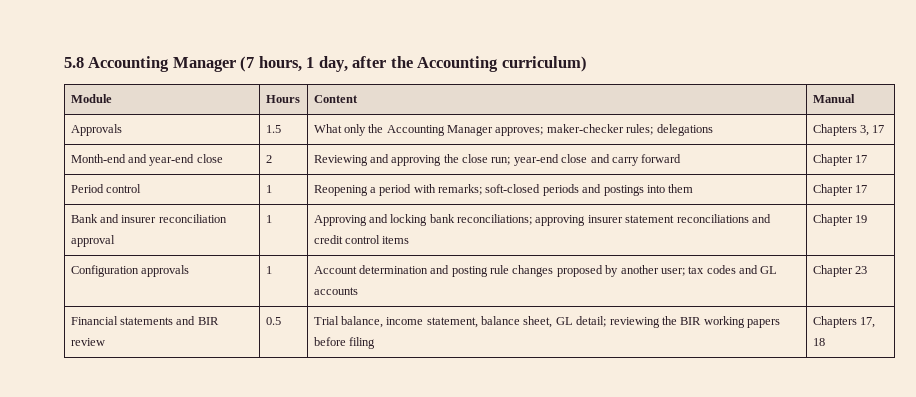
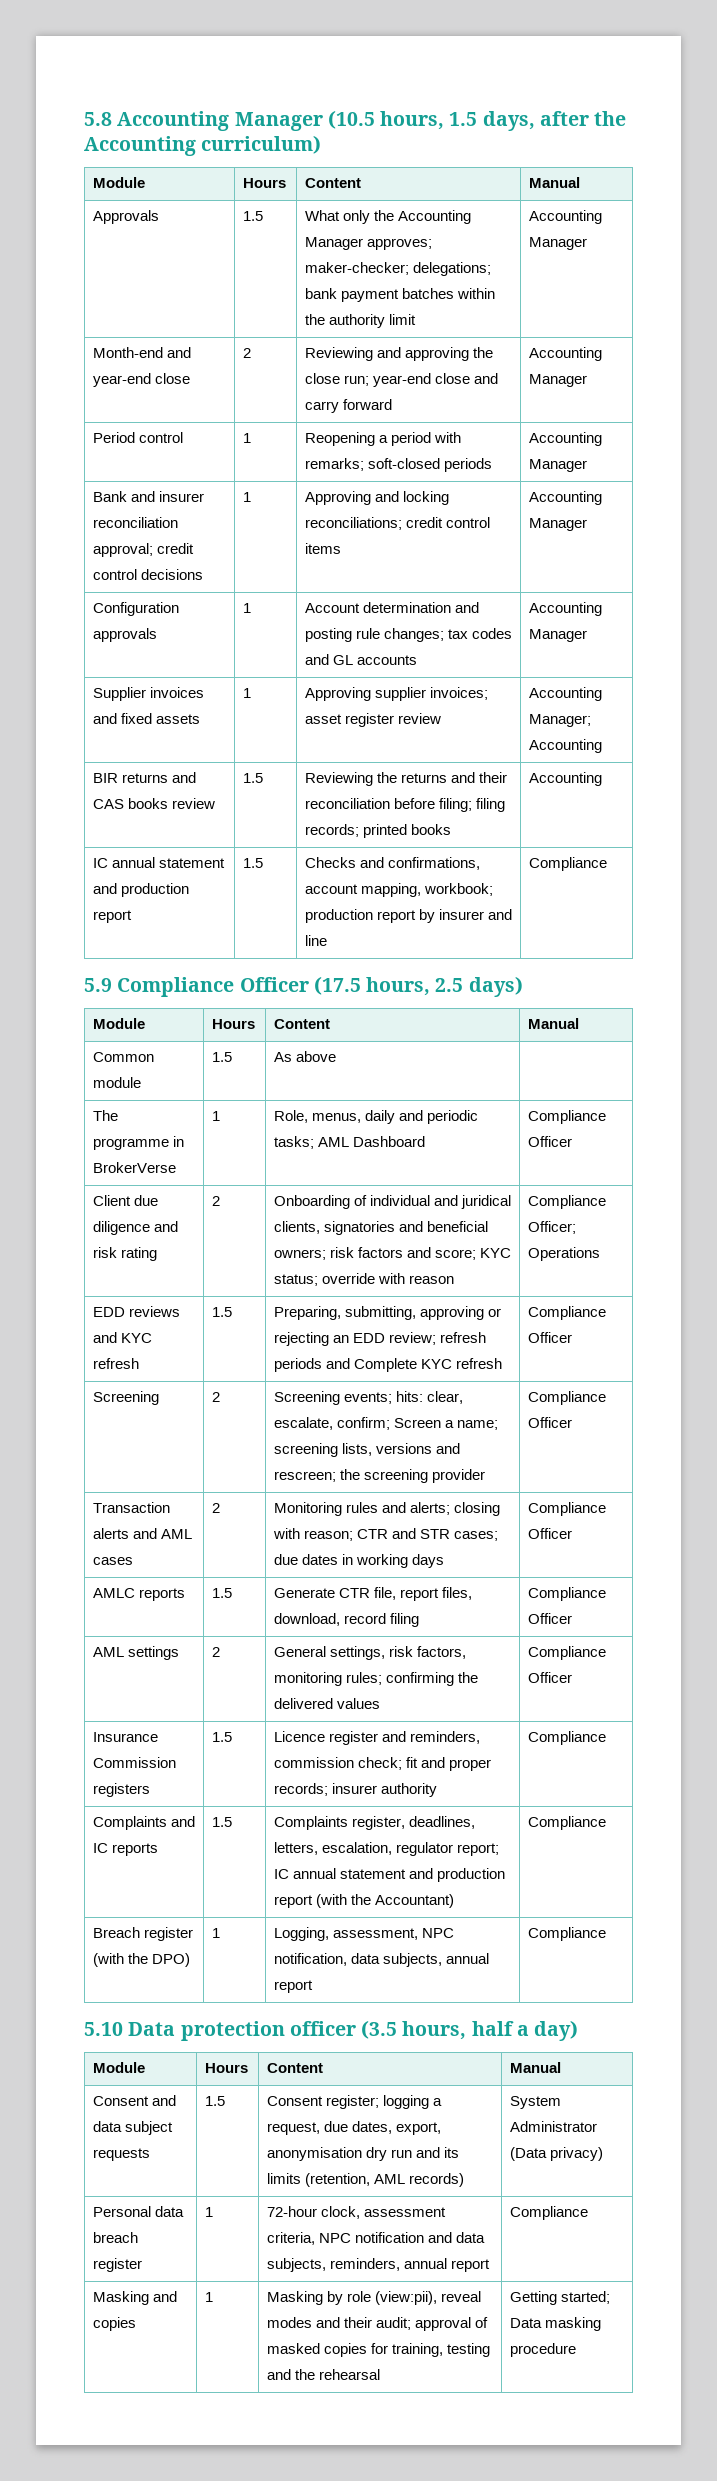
[240,56,348,72] (7 hours, 1 day, -> [327,110,535,131] (10.5 hours, 1.5 days,
[546,124,713,136] [812,124,885,136] maker-checker rules; delegations | Chapters 3, 17 -> [304,262,491,276] [304,288,495,302] [304,314,416,328] [528,210,602,224] [528,237,587,250] maker-checker; delegations; bank payment batches within the authority limit | Accounting Manager
[812,154,867,166] Chapter 17 -> [528,347,602,361] [528,374,587,387] Accounting Manager
[582,184,694,196] [812,184,867,196] and postings into them | Chapter 17 -> [528,432,602,446] [528,459,587,472] | Accounting Manager
[70,235,115,247] approval -> [92,543,194,557] [92,569,203,580] approval; credit control decisions
[429,214,771,226] bank reconciliations; approving insurer statement reconciliations and -> [304,517,402,530] reconciliations;
[812,214,867,226] Chapter 19 -> [528,491,602,505] [528,518,587,531] Accounting Manager
[512,265,685,277] changes proposed by another user; -> [383,628,444,642] changes;
[812,265,867,277] [70,316,219,325] [70,338,105,346] [265,317,281,325] [313,316,780,328] [313,337,375,349] [812,316,875,328] [812,338,825,346] Chapter 23 // Financial statements and BIR review | 0.5 | Trial balance, income statement, balance sheet, GL detail; reviewing the BIR working papers before filing | Chapters 17, 18 -> [528,602,602,616] [528,629,587,642] [92,687,204,701] [92,713,200,724] [242,688,251,698] [304,687,488,701] [304,713,441,727] [528,687,602,701] [528,714,591,727] [528,739,602,753] [92,772,196,783] [92,798,215,809] [242,773,263,783] [304,772,508,786] [304,798,505,812] [304,824,451,838] [528,772,602,786] [92,857,225,868] [92,883,189,897] [92,910,132,923] [242,858,263,868] [304,857,480,870] [304,883,493,897] [304,909,513,923] [304,935,327,946] [528,857,607,871] [84,976,523,997] [92,1018,145,1029] [211,1019,255,1029] [273,1019,330,1029] [527,1018,579,1029] [92,1052,154,1062] [92,1077,141,1088] [211,1052,232,1062] [273,1051,336,1062] [92,1110,118,1121] [92,1136,184,1150] [92,1162,176,1173] [211,1111,220,1121] [273,1110,479,1124] [273,1136,425,1149] [527,1110,606,1124] [527,1136,572,1147] [92,1195,158,1206] [92,1221,178,1235] [92,1247,157,1261] [211,1196,220,1206] [273,1195,512,1209] [273,1221,488,1235] [273,1247,512,1260] [273,1273,454,1286] [527,1195,606,1209] [527,1221,576,1234] [527,1247,600,1261] [92,1306,180,1317] [92,1332,152,1343] [92,1358,139,1369] [211,1307,232,1317] [273,1306,501,1320] [273,1332,487,1346] [273,1358,503,1372] [527,1306,606,1320] [527,1332,572,1343] [92,1391,159,1405] [211,1392,220,1402] [273,1391,463,1405] [273,1417,499,1430] [273,1443,460,1457] [273,1469,485,1483] [527,1391,606,1405] [527,1417,572,1428] [92,1502,170,1513] [92,1528,192,1539] [92,1557,133,1565] [211,1503,220,1513] [273,1502,501,1516] [272,1528,499,1541] [273,1554,445,1568] [527,1502,606,1516] [527,1528,572,1539] [92,1588,185,1601] [211,1588,232,1598] [273,1587,473,1601] [273,1613,419,1627] [527,1587,606,1601] [527,1613,572,1624] [92,1646,179,1660] [211,1647,220,1657] [273,1646,466,1660] [273,1672,478,1686] [273,1698,380,1709] [527,1646,606,1660] [527,1672,572,1683] [92,1732,158,1742] [92,1757,176,1768] [92,1783,150,1797] [211,1732,232,1742] [273,1731,480,1745] [273,1757,492,1771] [273,1783,437,1797] [527,1731,606,1745] [92,1816,195,1830] [92,1843,158,1856] [211,1817,232,1827] [273,1816,475,1830] [273,1842,499,1856] [273,1868,506,1882] [273,1894,454,1908] [527,1816,606,1830] [92,1927,193,1941] [92,1953,190,1967] [211,1928,220,1938] [273,1927,454,1941] [273,1953,489,1967] [273,1980,313,1993] [527,1927,606,1941] [84,2020,579,2041] [92,2062,145,2073] [204,2063,248,2073] [266,2063,323,2073] [509,2062,561,2073] [92,2095,176,2106] [92,2121,173,2135] [92,2148,150,2161] [204,2096,225,2106] [266,2095,442,2109] [266,2121,441,2135] [266,2147,460,2161] [266,2173,464,2187] [509,2096,561,2109] [509,2121,597,2132] [509,2147,603,2161] [92,2206,184,2217] [92,2232,138,2243] [92,2258,142,2272] [204,2207,213,2217] [266,2206,446,2219] [266,2232,486,2245] [266,2258,490,2272] [509,2206,588,2220] [92,2291,177,2305] [92,2317,136,2331] [204,2292,213,2302] [266,2291,482,2305] [266,2317,489,2331] [266,2343,491,2357] [266,2369,380,2380] [509,2291,610,2305] [509,2317,601,2331] [509,2343,576,2357] Accounting Manager // Supplier invoices and fixed assets | 1 | Approving supplier invoices; asset register review | Accounting Manager; Accounting // BIR returns and CAS books review | 1.5 | Reviewing the returns and their reconciliation before filing; filing records; printed books | Accounting // IC annual statement and production report | 1.5 | Checks and confirmations, account mapping, workbook; production report by insurer and line | Compliance // 5.9 Compliance Officer (17.5 hours, 2.5 days) // Module | Hours | Content | Manual // Common module | 1.5 | As above | // The programme in BrokerVerse | 1 | Role, menus, daily and periodic tasks; AML Dashboard | Compliance Officer // Client due diligence and risk rating | 2 | Onboarding of individual and juridical clients, signatories and beneficial owners; risk factors and score; KYC status; override with reason | Compliance Officer; Operations // EDD reviews and KYC refresh | 1.5 | Preparing, submitting, approving or rejecting an EDD review; refresh periods and Complete KYC refresh | Compliance Officer // Screening | 2 | Screening events; hits: clear, escalate, confirm; Screen a name; screening lists, versions and rescreen; the screening provider | Compliance Officer // Transaction alerts and AML cases | 2 | Monitoring rules and alerts; closing with reason; CTR and STR cases; due dates in working days | Compliance Officer // AMLC reports | 1.5 | Generate CTR file, report files, download, record filing | Compliance Officer // AML settings | 2 | General settings, risk factors, monitoring rules; confirming the delivered values | Compliance Officer // Insurance Commission registers | 1.5 | Licence register and reminders, commission check; fit and proper records; insurer authority | Compliance // Complaints and IC reports | 1.5 | Complaints register, deadlines, letters, escalation, regulator report; IC annual statement and production report (with the Accountant) | Compliance // Breach register (with the DPO) | 1 | Logging, assessment, NPC notification, data subjects, annual report | Compliance // 5.10 Data protection officer (3.5 hours, half a day) // Module | Hours | Content | Manual // Consent and data subject requests | 1.5 | Consent register; logging a request, due dates, export, anonymisation dry run and its limits (retention, AML records) | System Administrator (Data privacy) // Personal data breach register | 1 | 72-hour clock, assessment criteria, NPC notification and data subjects, reminders, annual report | Compliance // Masking and copies | 1 | Masking by role (view:pii), reveal modes and their audit; approval of masked copies for training, testing and the rehearsal | Getting started; Data masking procedure

